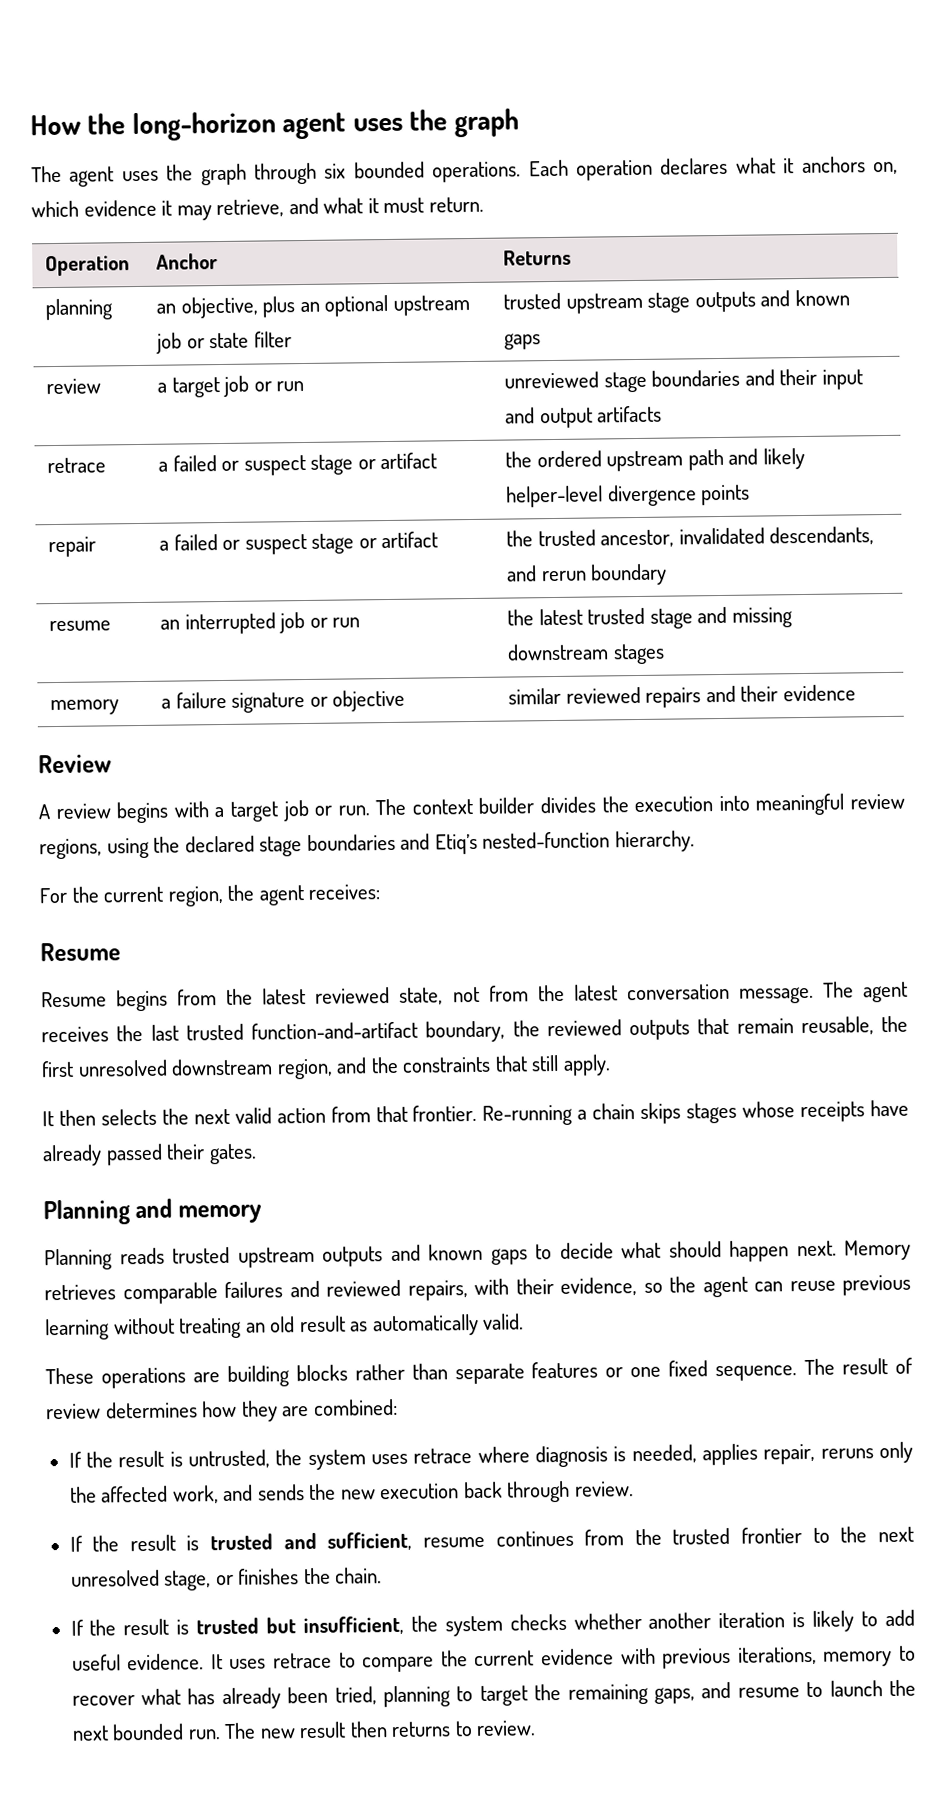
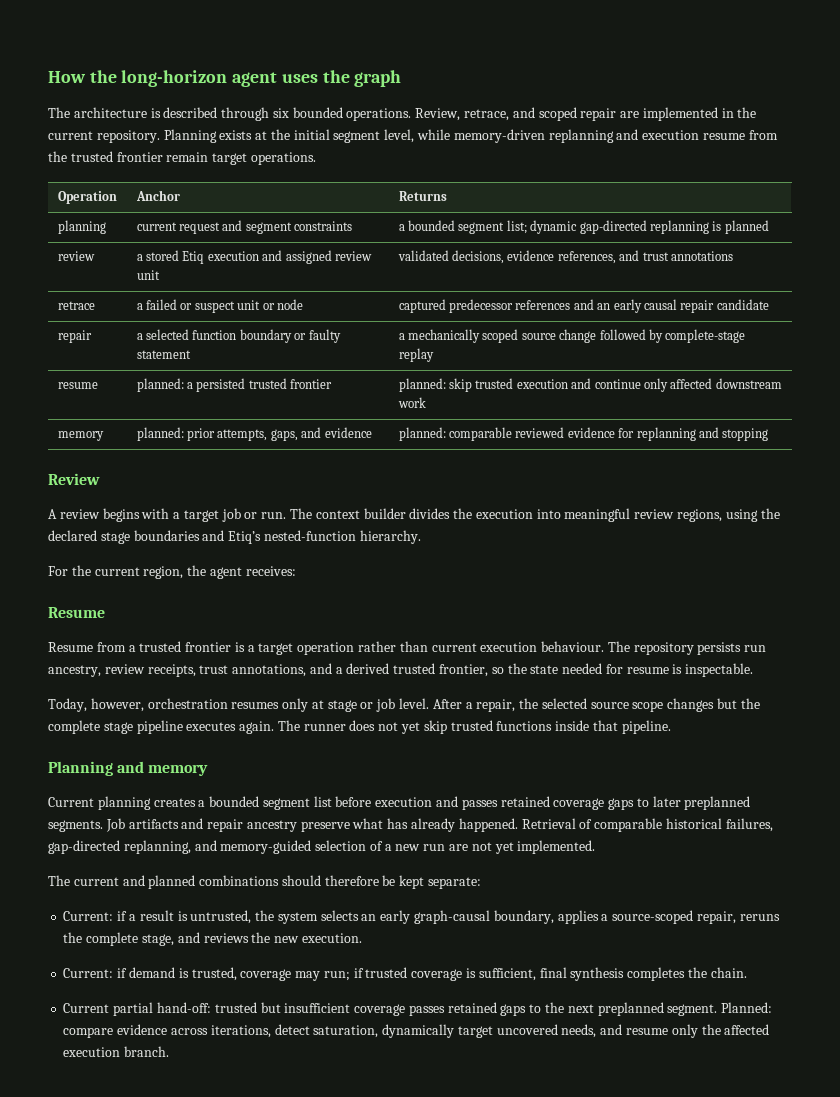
[69,156,898,187] [31,196,484,221] [45,255,131,277] [156,253,219,270] [503,249,572,266] [45,298,114,321] [156,294,470,319] [156,331,292,354] [503,289,850,314] [504,333,542,350] [46,378,102,395] [157,375,305,398] [504,368,863,393] [505,405,663,429] agent uses the graph through six bounded operations. Each operation declares what it anchors on, which evidence it may retrieve, and what it must return. // Operation | Anchor | Returns // planning | an objective, plus an optional upstream job or state filter | trusted upstream stage outputs and known gaps // review | a target job or run | unreviewed stage boundaries and their input and output artifacts -> [73,107,757,121] [48,129,778,143] [48,151,316,165] [57,191,117,204] [135,190,180,201] [398,191,447,201] [57,220,106,234] [136,220,353,234] [398,220,769,234] [57,251,95,261] [136,250,372,264] [136,270,160,280] [397,250,733,264] architecture is described through six bounded operations. Review, retrace, and scoped repair are implemented in the current repository. Planning exists at the initial segment level, while memory-driven replanning and execution resume from the trusted frontier remain target operations. // Operation | Anchor | Returns // planning | current request and segment constraints | a bounded segment list; dynamic gap-directed replanning is planned // review | a stored Etiq execution and assigned review unit | validated decisions, evidence references, and trust annotations
[310,452,438,475] [505,447,805,472] [506,484,751,508] [48,536,97,558] [159,531,439,555] [506,526,875,548] [506,563,668,586] [49,620,112,632] [160,611,361,635] [507,606,793,629] [507,643,665,665] [50,699,120,716] [161,689,406,713] [508,684,856,708] stage or artifact | the ordered upstream path and likely helper-level divergence points // repair | a failed or suspect stage or artifact | the trusted ancestor, invalidated descendants, and rerun boundary // resume | an interrupted job or run | the latest trusted stage and missing downstream stages // memory | a failure signature or objective | similar reviewed repairs and their evidence -> [237,299,303,310] [398,299,769,313] [57,330,92,343] [136,329,341,343] [136,350,191,359] [398,329,746,343] [398,348,434,362] [57,382,98,389] [136,378,333,392] [398,378,782,392] [397,397,426,408] [57,431,104,441] [136,427,372,441] [398,427,769,441] unit or node | captured predecessor references and an early causal repair candidate // repair | a selected function boundary or faulty statement | a mechanically scoped source change followed by complete-stage replay // resume | planned: a persisted trusted frontier | planned: skip trusted execution and continue only affected downstream work // memory | planned: prior attempts, gaps, and evidence | planned: comparable reviewed evidence for replanning and stopping
[116,981,908,1012] [41,1015,908,1043] [41,1054,611,1080] [42,1099,909,1127] [42,1143,257,1167] [43,1198,262,1226] [44,1239,911,1271] [44,1274,911,1305] [45,1313,525,1341] [45,1357,913,1389] [46,1398,398,1422] [68,1451,113,1468] begins from the latest reviewed state, not from the latest conversation message. The agent receives the last trusted function-and-artifact boundary, the reviewed outputs that remain reusable, the first unresolved downstream region, and the constraints that still apply. // It then selects the next valid action from that frontier. Re-running a chain skips stages whose receipts have already passed their gates. // Planning and memory // Planning reads trusted upstream outputs and known gaps to decide what should happen next. Memory retrieves comparable failures and reviewed repairs, with their evidence, so the agent can reuse previous learning without treating an old result as automatically valid. // These operations are building blocks rather than separate features or one fixed sequence. The result of review determines how they are combined: // If the -> [96,641,767,655] [48,663,754,677] [48,698,760,712] [48,720,671,734] [48,761,209,776] [48,796,751,810] [48,818,773,832] [48,840,596,854] [48,875,482,889] [63,911,136,921] from a trusted frontier is a target operation rather than current execution behaviour. The repository persists run ancestry, review receipts, trust annotations, and a derived trusted frontier, so the state needed for resume is inspectable. // Today, however, orchestration resumes only at stage or job level. After a repair, the selected source scope changes but the complete stage pipeline executes again. The runner does not yet skip trusted functions inside that pipeline. // Planning and memory // Current planning creates a bounded segment list before execution and passes retained coverage gaps to later preplanned segments. Job artifacts and repair ancestry preserve what has already happened. Retrieval of comparable historical failures, gap-directed replanning, and memory-guided selection of a new run are not yet implemented. // The current and planned combinations should therefore be kept separate: // Current: if a
[370,1441,914,1468] [69,1480,634,1504] [69,1526,914,1552] [70,1567,383,1591] [70,1609,916,1637] [71,1645,916,1673] [71,1679,917,1710] [71,1720,537,1741] uses retrace where diagnosis is needed, applies repair, reruns only the affected work, and sends the new execution back through review. // If the result is trusted and sufficient, resume continues from the trusted frontier to the next unresolved stage, or finishes the chain. // If the result is trusted but insufficient, the system checks whether another iteration is likely to add useful evidence. It uses retrace to compare the current evidence with previous iterations, memory to recover what has already been tried, planning to target the remaining gaps, and resume to launch the next bounded run. The new result then returns to review. -> [320,910,780,924] [63,932,362,946] [63,967,747,981] [63,1002,773,1016] [63,1024,770,1038] [63,1046,170,1057] selects an early graph-causal boundary, applies a source-scoped repair, reruns the complete stage, and reviews the new execution. // Current: if demand is trusted, coverage may run; if trusted coverage is sufficient, final synthesis completes the chain. // Current partial hand-off: trusted but insufficient coverage passes retained gaps to the next preplanned segment. Planned: compare evidence across iterations, detect saturation, dynamically target uncovered needs, and resume only the affected execution branch.

